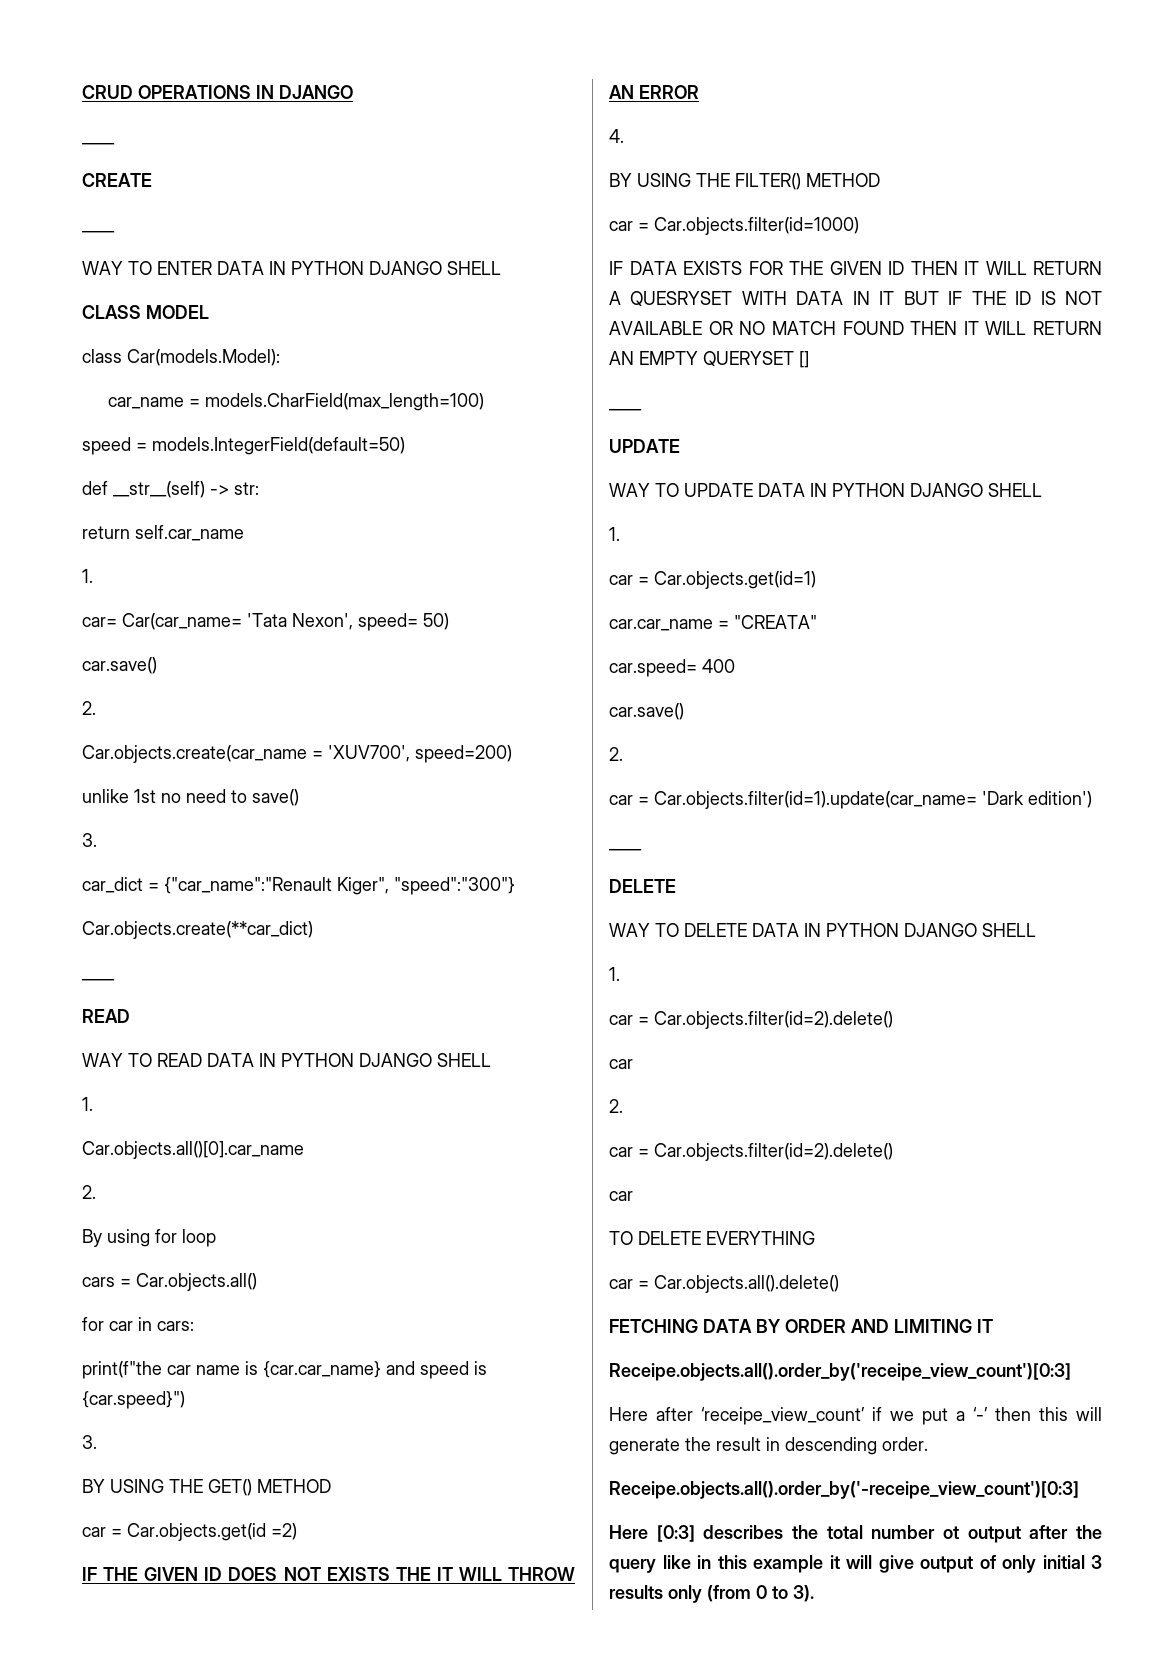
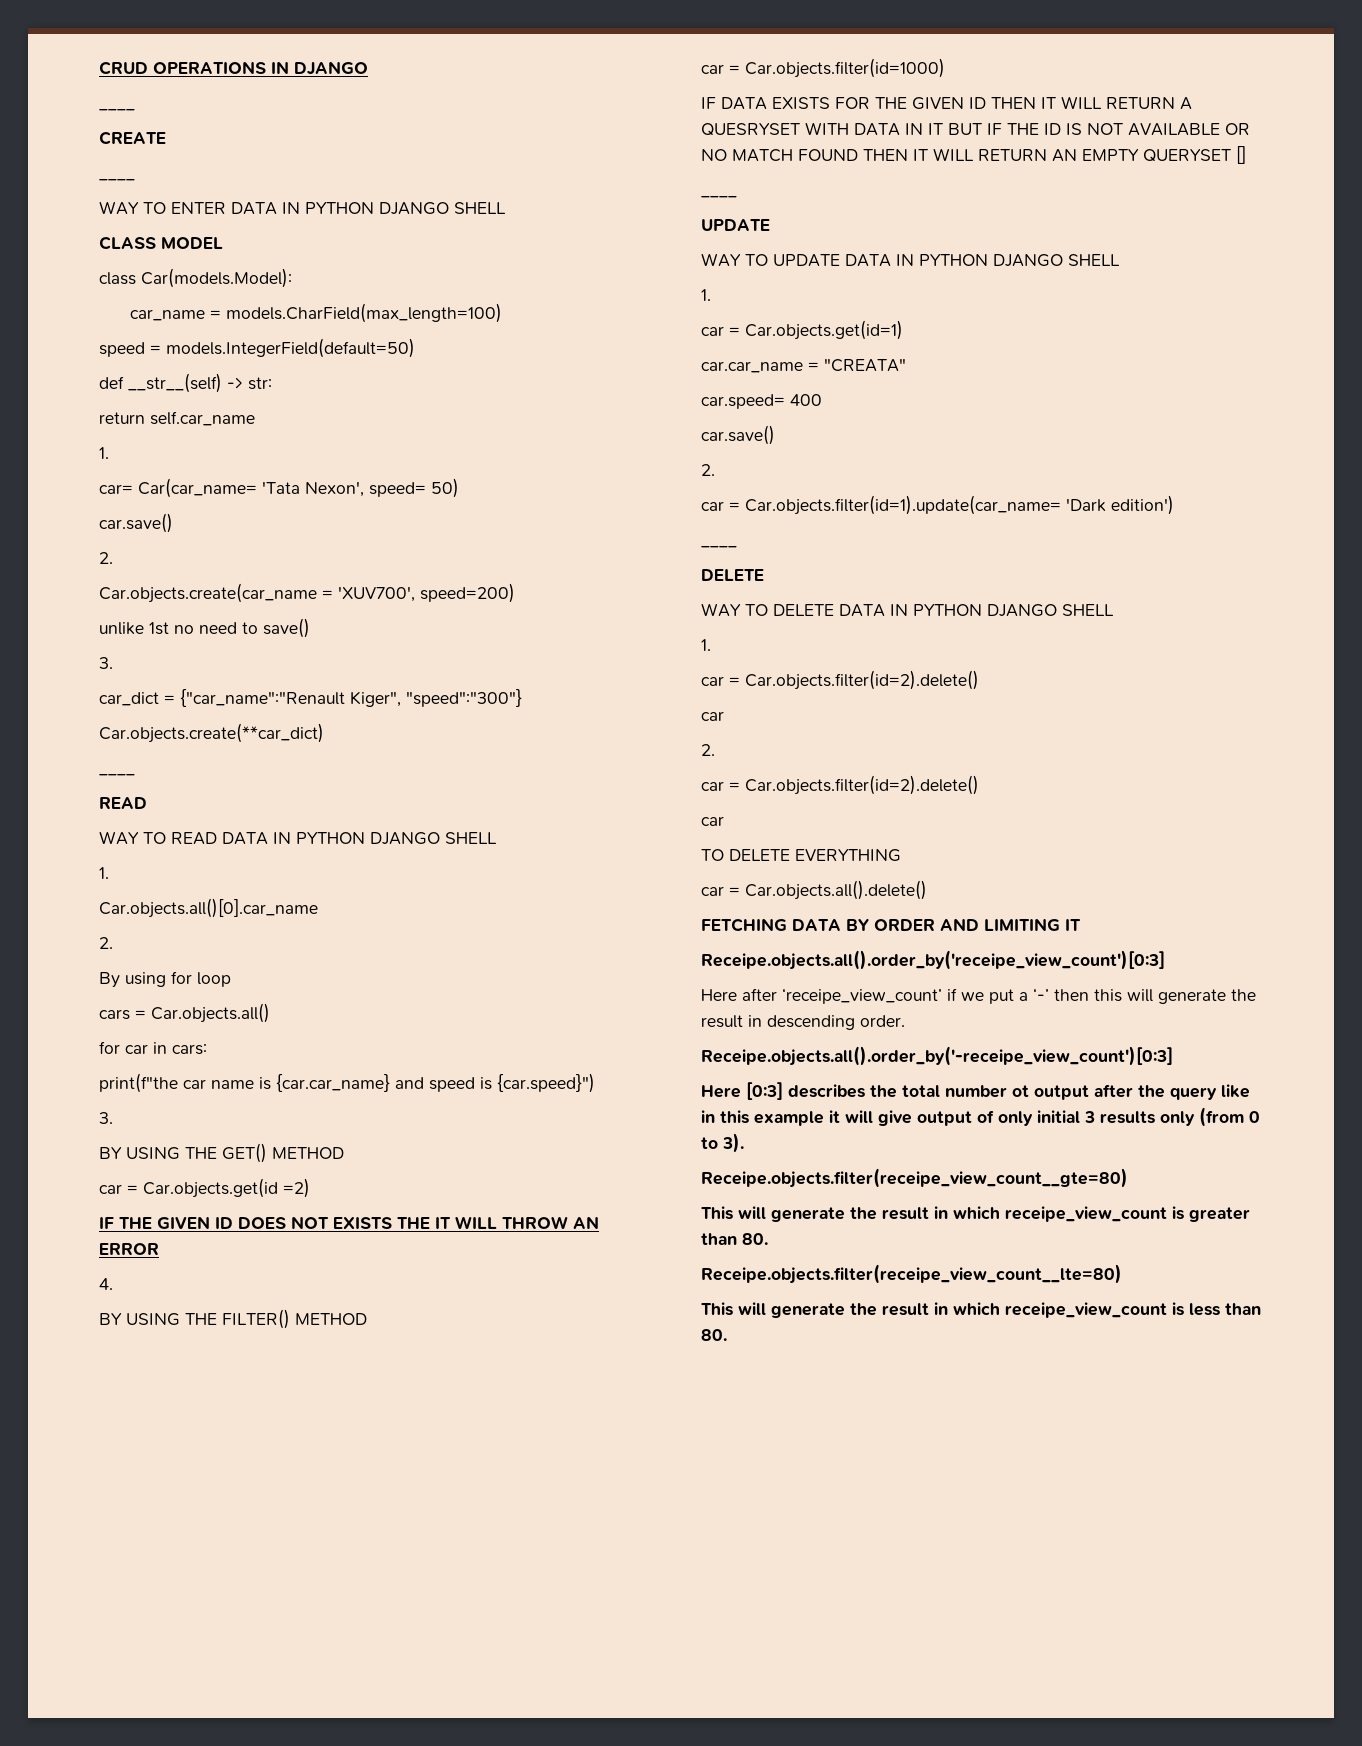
(814, 1593) none -> [701,1168,1128,1188] [701,1206,1250,1222] [701,1233,768,1245] [701,1264,1122,1284] [701,1302,1261,1318] [701,1329,727,1341] // Receipe.objects.filter(receipe_view_count__gte=80) // This will generate the result in which receipe_view_count is greater than 80. // Receipe.objects.filter(receipe_view_count__lte=80) // This will generate the result in which receipe_view_count is less than 80.

